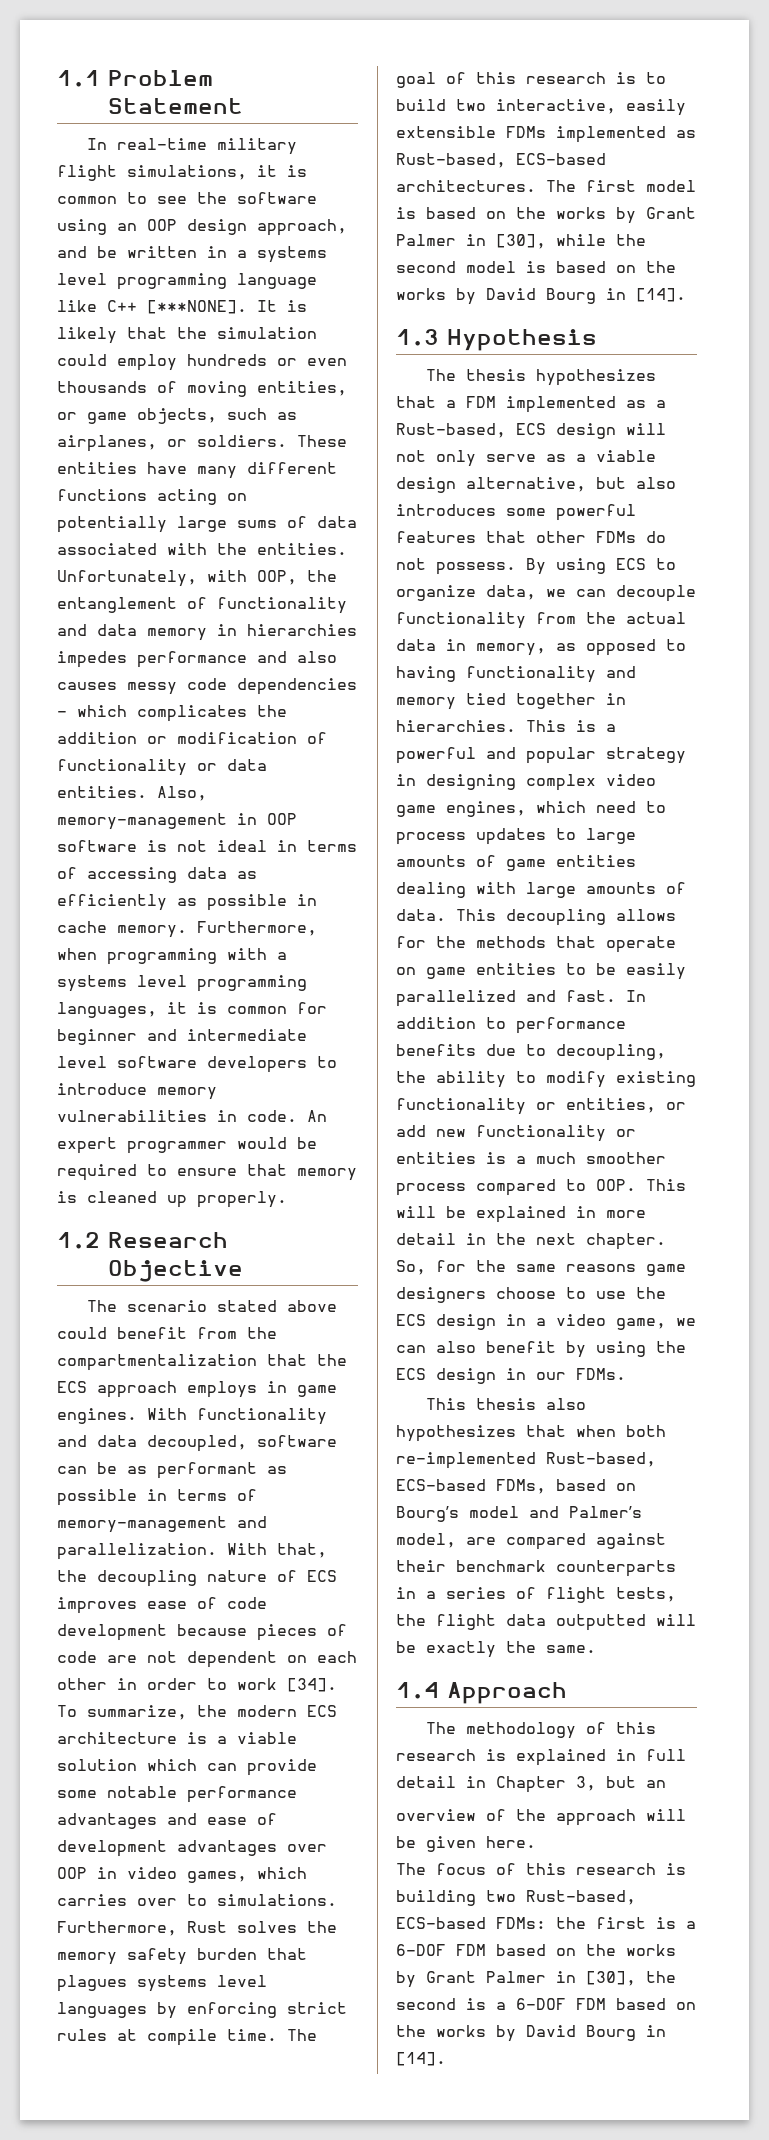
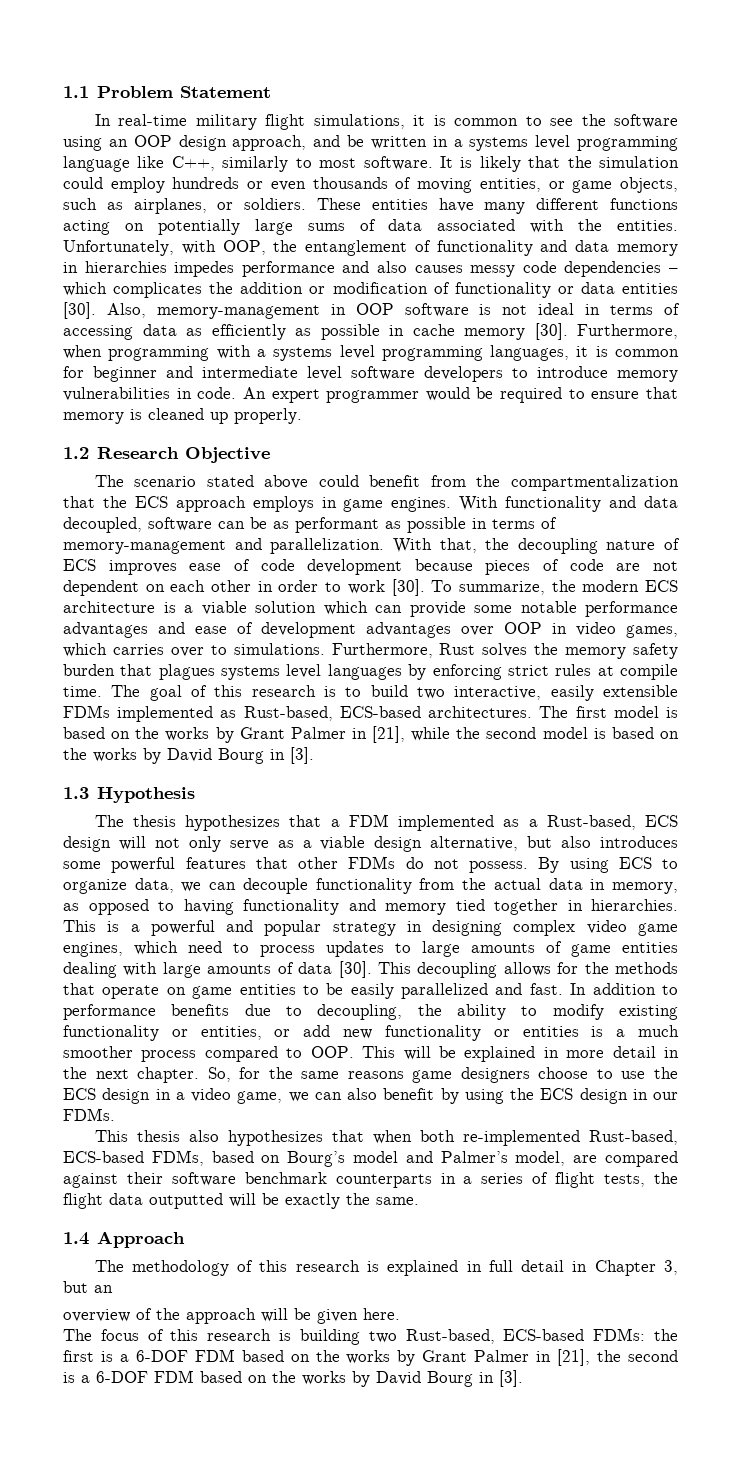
[107,300,247,314] C++ [***NONE]. -> [171,156,433,172] C++, similarly to most software.
[57,786,147,798] entities. -> [622,283,679,294] [63,302,96,319] entities [30].
[117,925,187,938] memory. -> [464,323,568,340] memory [30].
[287,1678,337,1692] [34]. -> [391,579,425,596] [30].
[496,234,546,249] [30], -> [372,726,406,743] [21],
[636,288,686,302] [14]. -> [290,747,314,764] [3].
[396,909,446,921] data. -> [298,961,372,978] data [30].
(446, 1566) none -> [171,1172,236,1186] software
[586,1971,636,1986] [30], -> [557,1349,591,1366] [21],
[396,2052,446,2066] [14]. -> [499,1370,523,1387] [3].

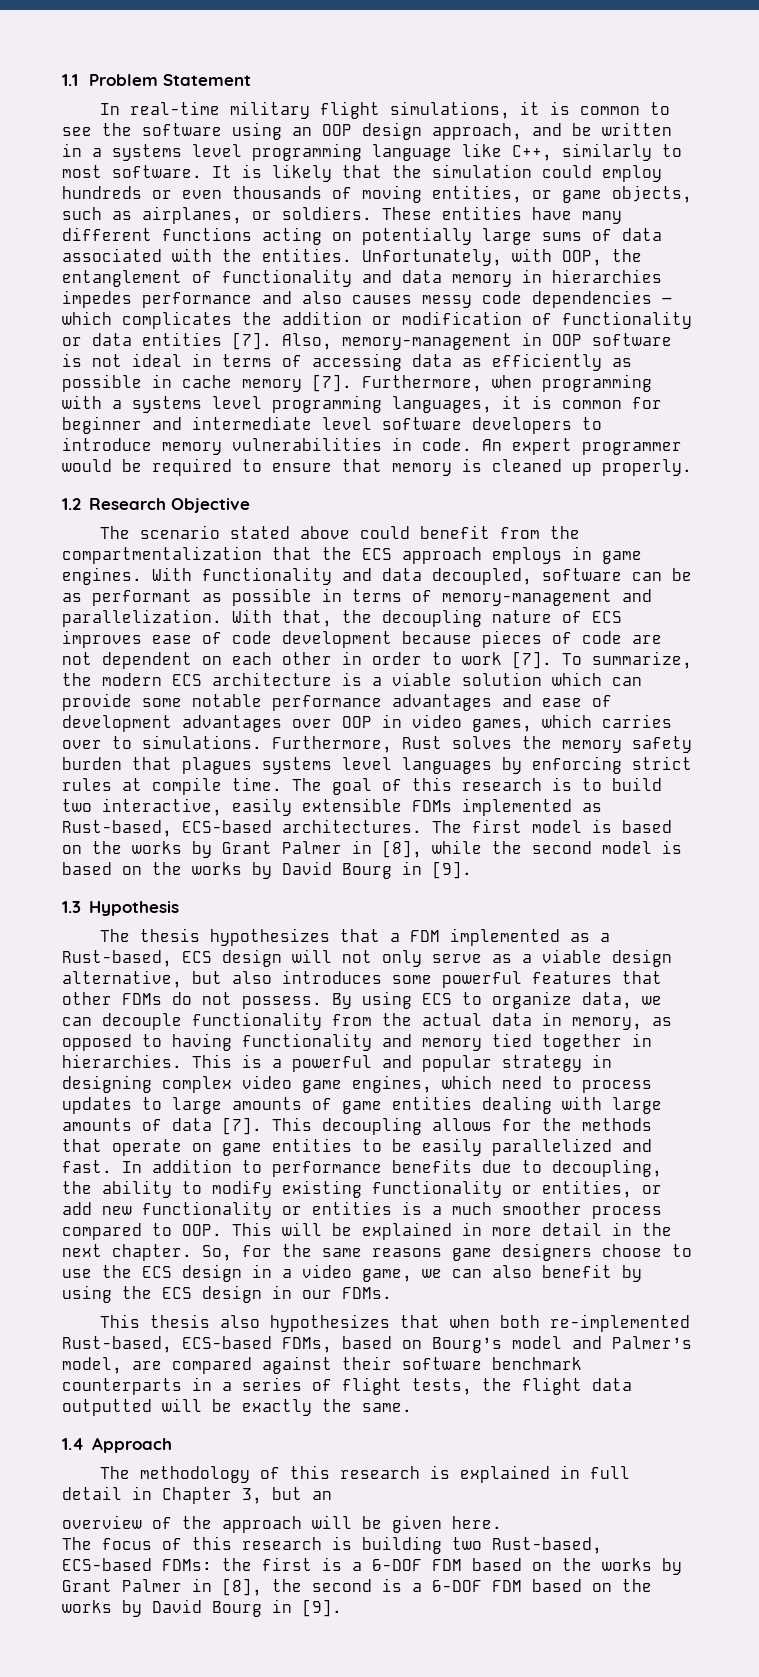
[63,302,96,319] [30]. -> [232,332,272,350] [7].
[534,323,568,340] [30]. -> [312,374,352,392] [7].
[391,579,425,596] [30]. -> [512,651,552,669] [7].
[372,726,406,743] [21], -> [382,840,422,858] [8],
[290,747,314,764] [3]. -> [432,861,472,879] [9].
[338,961,372,978] [30]. -> [222,1117,262,1135] [7].
[557,1349,591,1366] [21], -> [222,1578,262,1596] [8],
[499,1370,523,1387] [3]. -> [302,1599,342,1617] [9].

